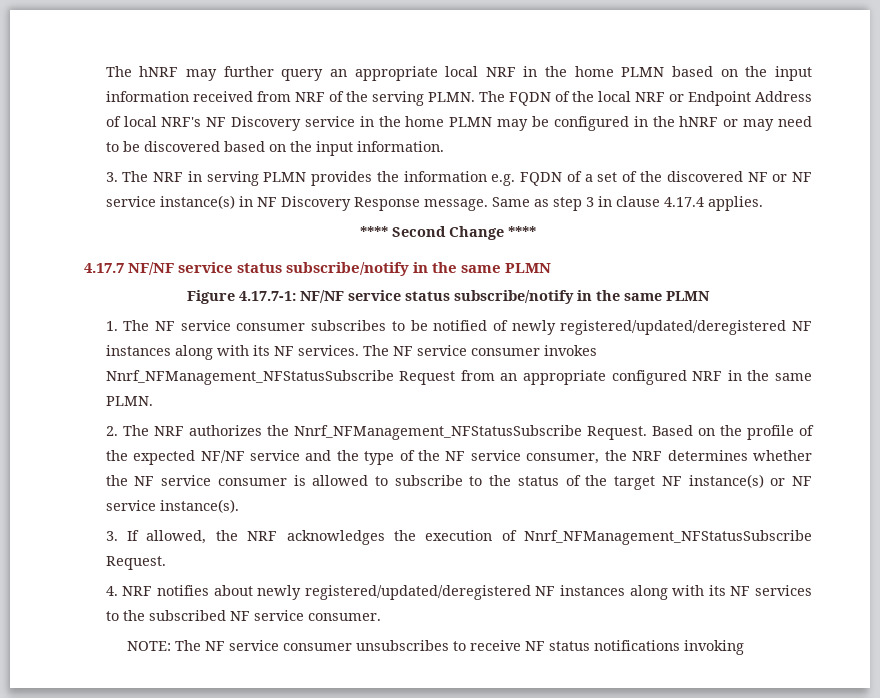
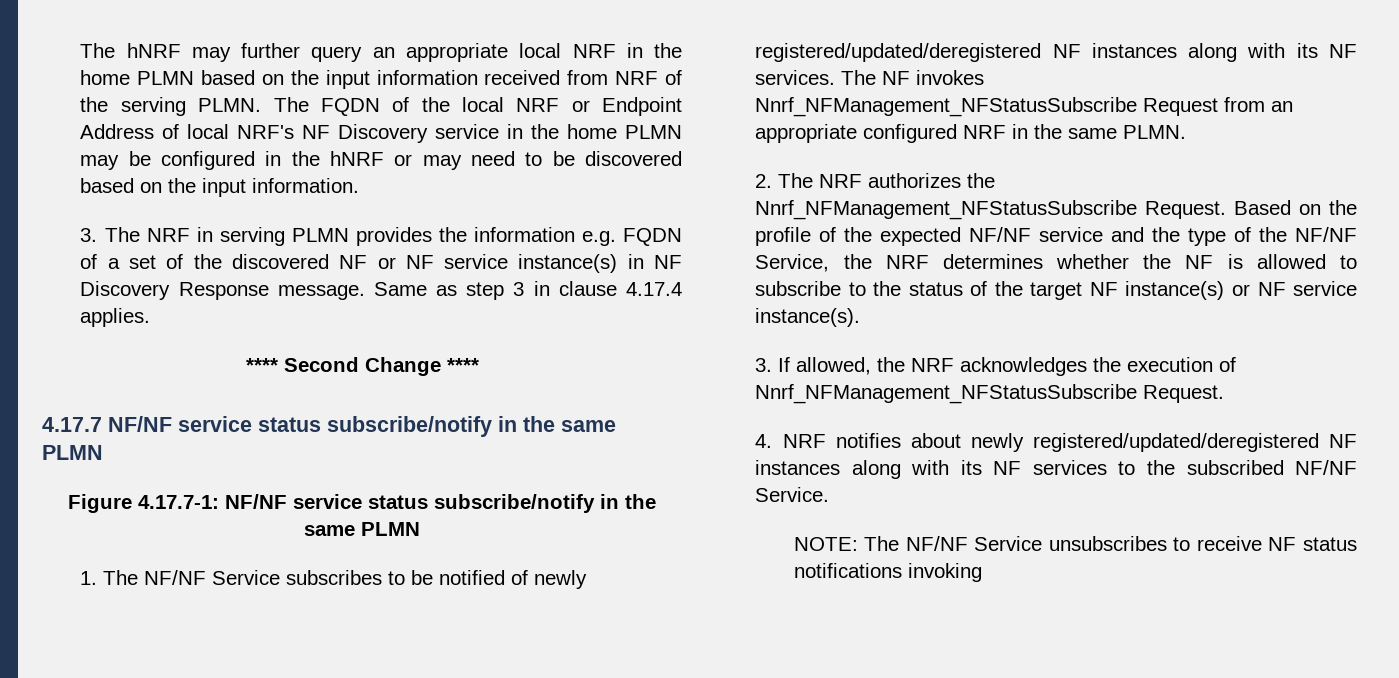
[155,320,306,331] NF service consumer -> [144,570,281,585] NF/NF Service
[416,345,540,356] service consumer -> (911, 78) none
[445,450,600,464] NF service consumer, -> [1295,227,1357,242] [755,254,830,272] NF/NF Service,
[161,475,287,486] service consumer -> (1214, 262) none
[229,610,381,621] NF service consumer. -> [1295,460,1357,475] [755,487,830,502] NF/NF Service.
[205,640,353,651] NF service consumer -> [905,536,1043,551] NF/NF Service

